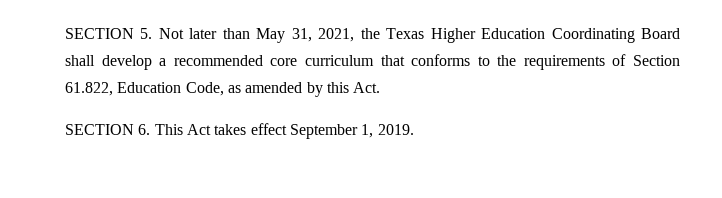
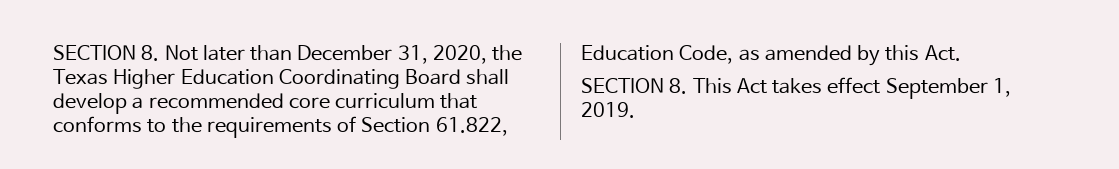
[65,28,153,39] SECTION 5. -> [53,45,160,61] SECTION 8.
[256,28,355,43] May 31, 2021, -> [297,45,487,64] December 31, 2020,
[138,124,151,135] 6. -> [669,78,688,94] 8.

